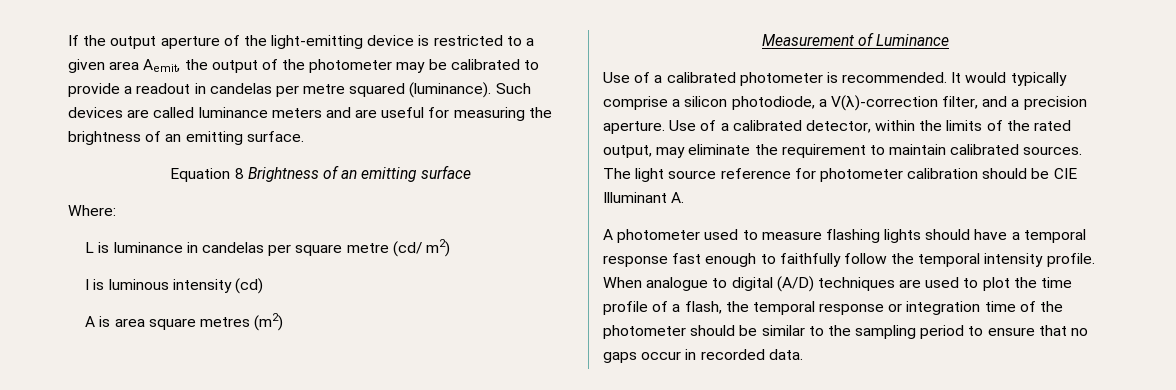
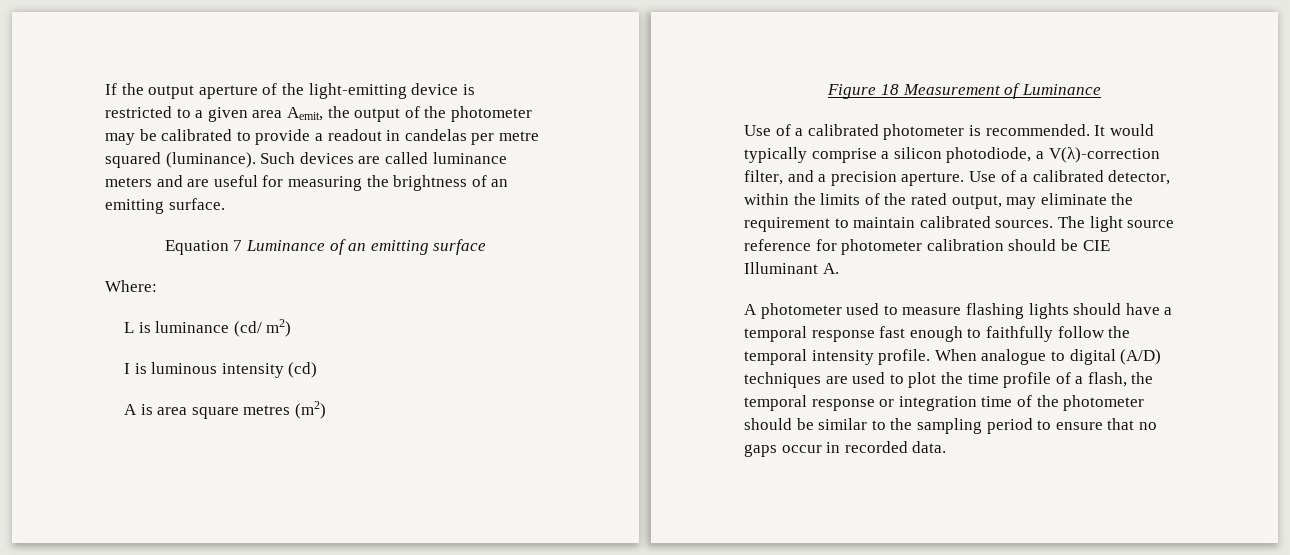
[234,167,319,182] 8 Brightness -> [233,240,325,251] 7 Luminance
[186,242,389,256] in candelas per square metre -> (230, 327) none
(284, 322) none -> [827,84,899,99] Figure 18

